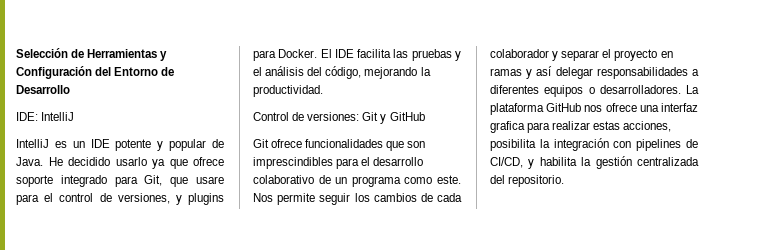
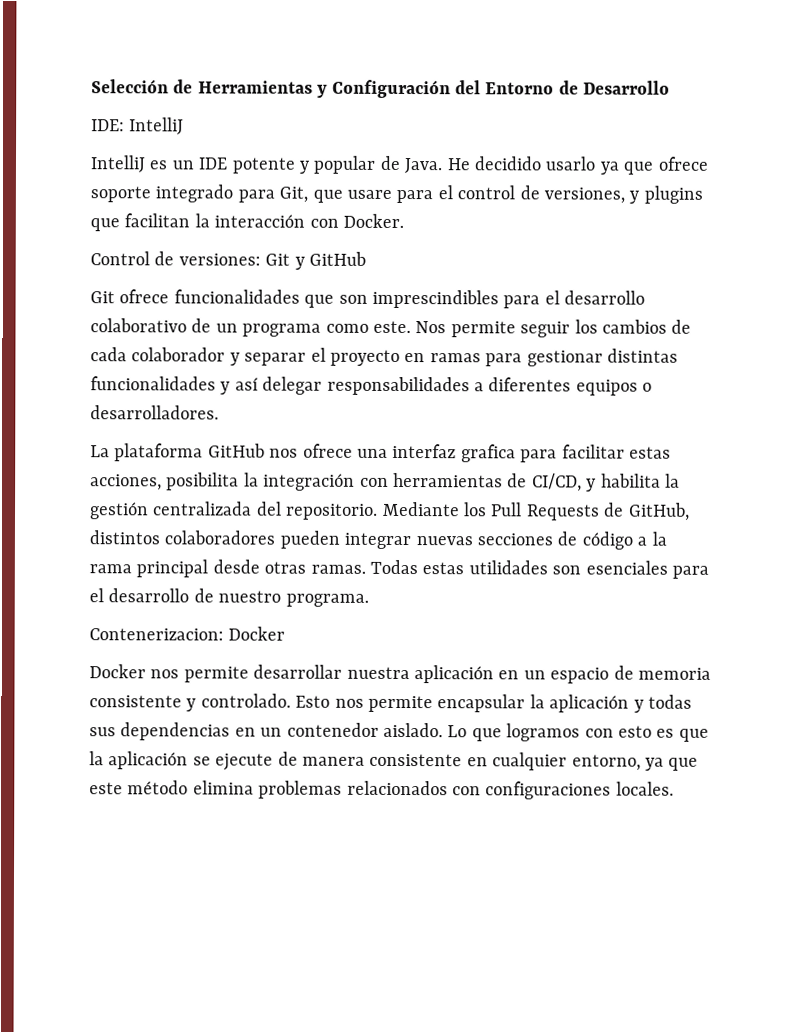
[253,49,461,61] [253,66,431,79] [253,85,323,97] para Docker. El IDE facilita las pruebas y el análisis del código, mejorando la productividad. -> [90,213,404,232] que facilitan la interacción con Docker.
(522, 72) none -> [485,348,678,367] [90,376,216,391] para gestionar distintas funcionalidades
(681, 89) none -> (219, 412) //
[552,121,591,130] realizar -> [561,444,625,459] facilitar
[636,139,682,151] pipelines -> [393,472,503,488] herramientas
(565, 181) none -> [382,501,690,521] [89,530,667,550] [89,559,709,579] [89,588,369,607] [89,626,286,641] [89,664,711,684] [89,693,692,713] [89,722,709,742] [89,751,699,771] [89,780,674,800] Mediante los Pull Requests de GitHub, distintos colaboradores pueden integrar nuevas secciones de código a la rama principal desde otras ramas. Todas estas utilidades son esenciales para el desarrollo de nuestro programa. // Contenerizacion: Docker // Docker nos permite desarrollar nuestra aplicación en un espacio de memoria consistente y controlado. Esto nos permite encapsular la aplicación y todas sus dependencias en un contenedor aislado. Lo que logramos con esto es que la aplicación se ejecute de manera consistente en cualquier entorno, ya que este método elimina problemas relacionados con configuraciones locales.

